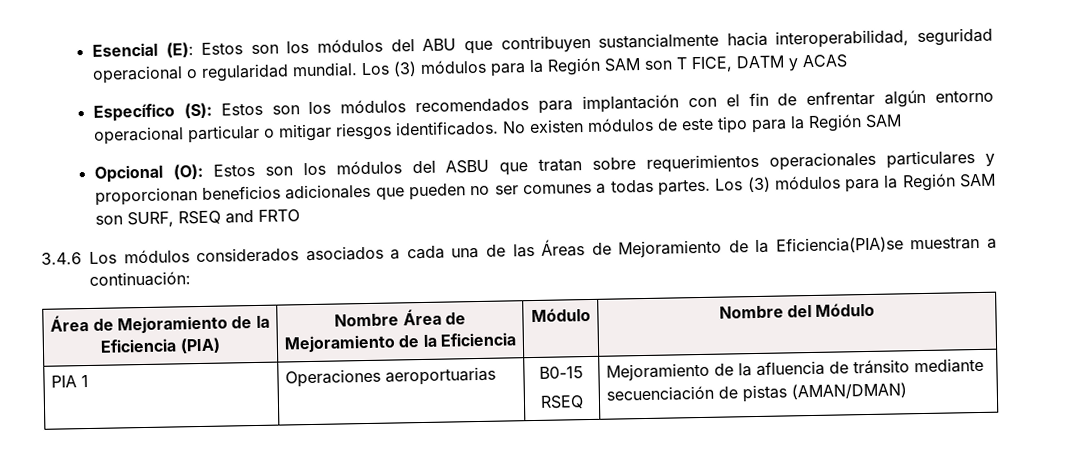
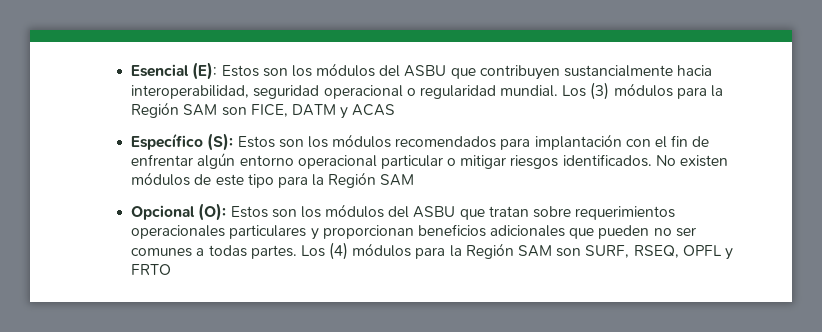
[422,38,457,51] ABU -> [404,65,447,77] ASBU
[675,57,688,70] T -> (247, 111) none
[746,176,771,193] (3) -> [329,242,349,260] (4)
[177,209,300,225] [41,235,997,265] [89,271,191,287] [50,314,270,334] [100,337,221,354] [334,308,466,327] [284,332,516,353] [530,307,591,323] [718,302,876,319] [50,375,89,388] [284,366,496,388] [539,366,584,379] [540,395,584,409] [605,357,984,382] [605,382,907,403] RSEQ and FRTO // 3.4.6 Los módulos considerados asociados a cada una de las Áreas de Mejoramiento de la Eficiencia(PIA)se muestran a continuación: // Área de Mejoramiento de la Eficiencia (PIA) | Nombre Área de Mejoramiento de la Eficiencia | Módulo | Nombre del Módulo // PIA 1 | Operaciones aeroportuarias | B0-15 // RSEQ | Mejoramiento de la afluencia de tránsito mediante secuenciación de pistas (AMAN/DMAN) -> [633,245,733,260] [131,264,172,275] RSEQ, OPFL y FRTO

